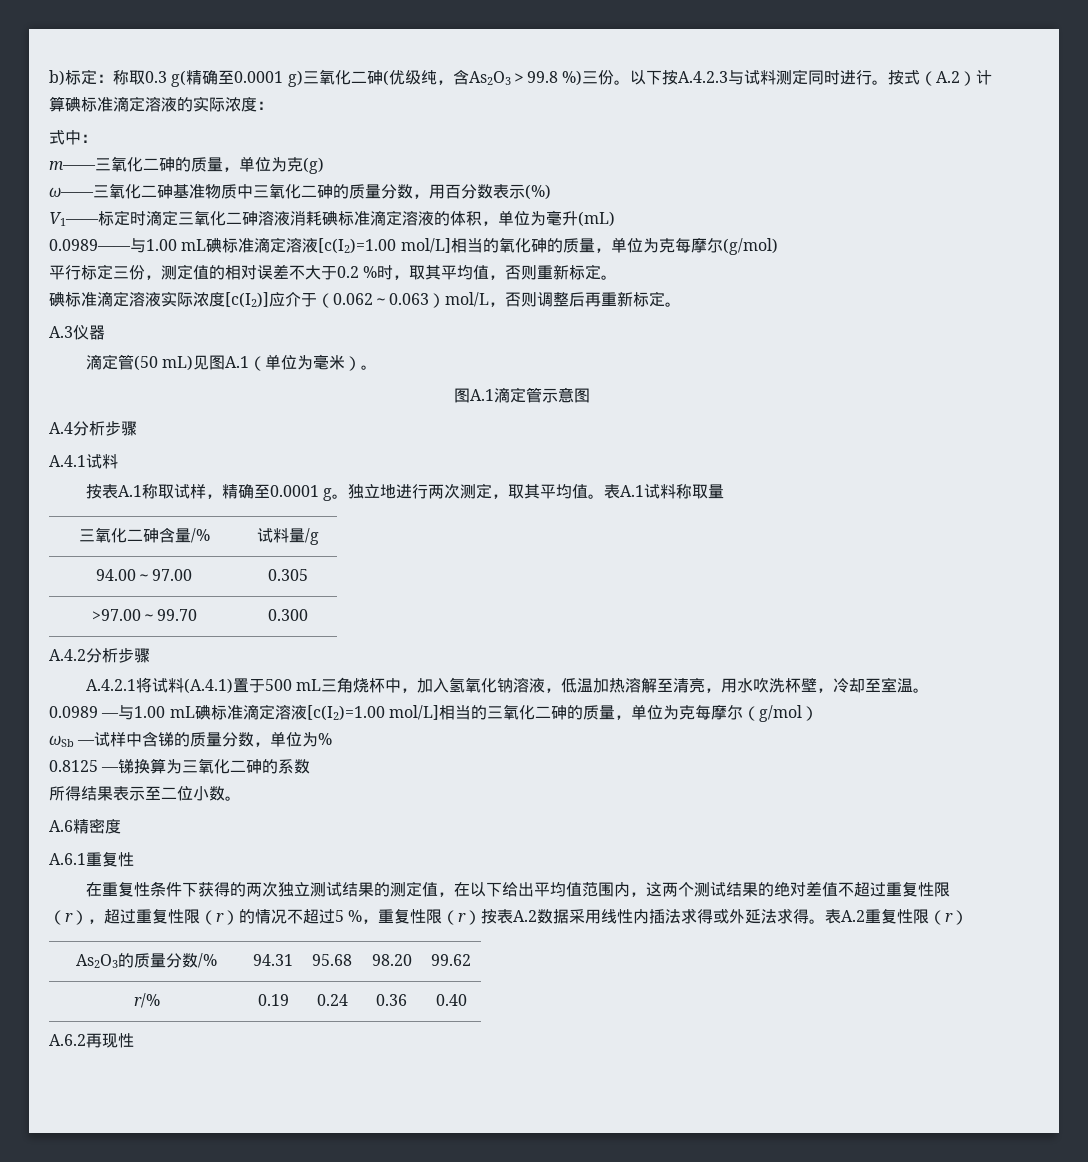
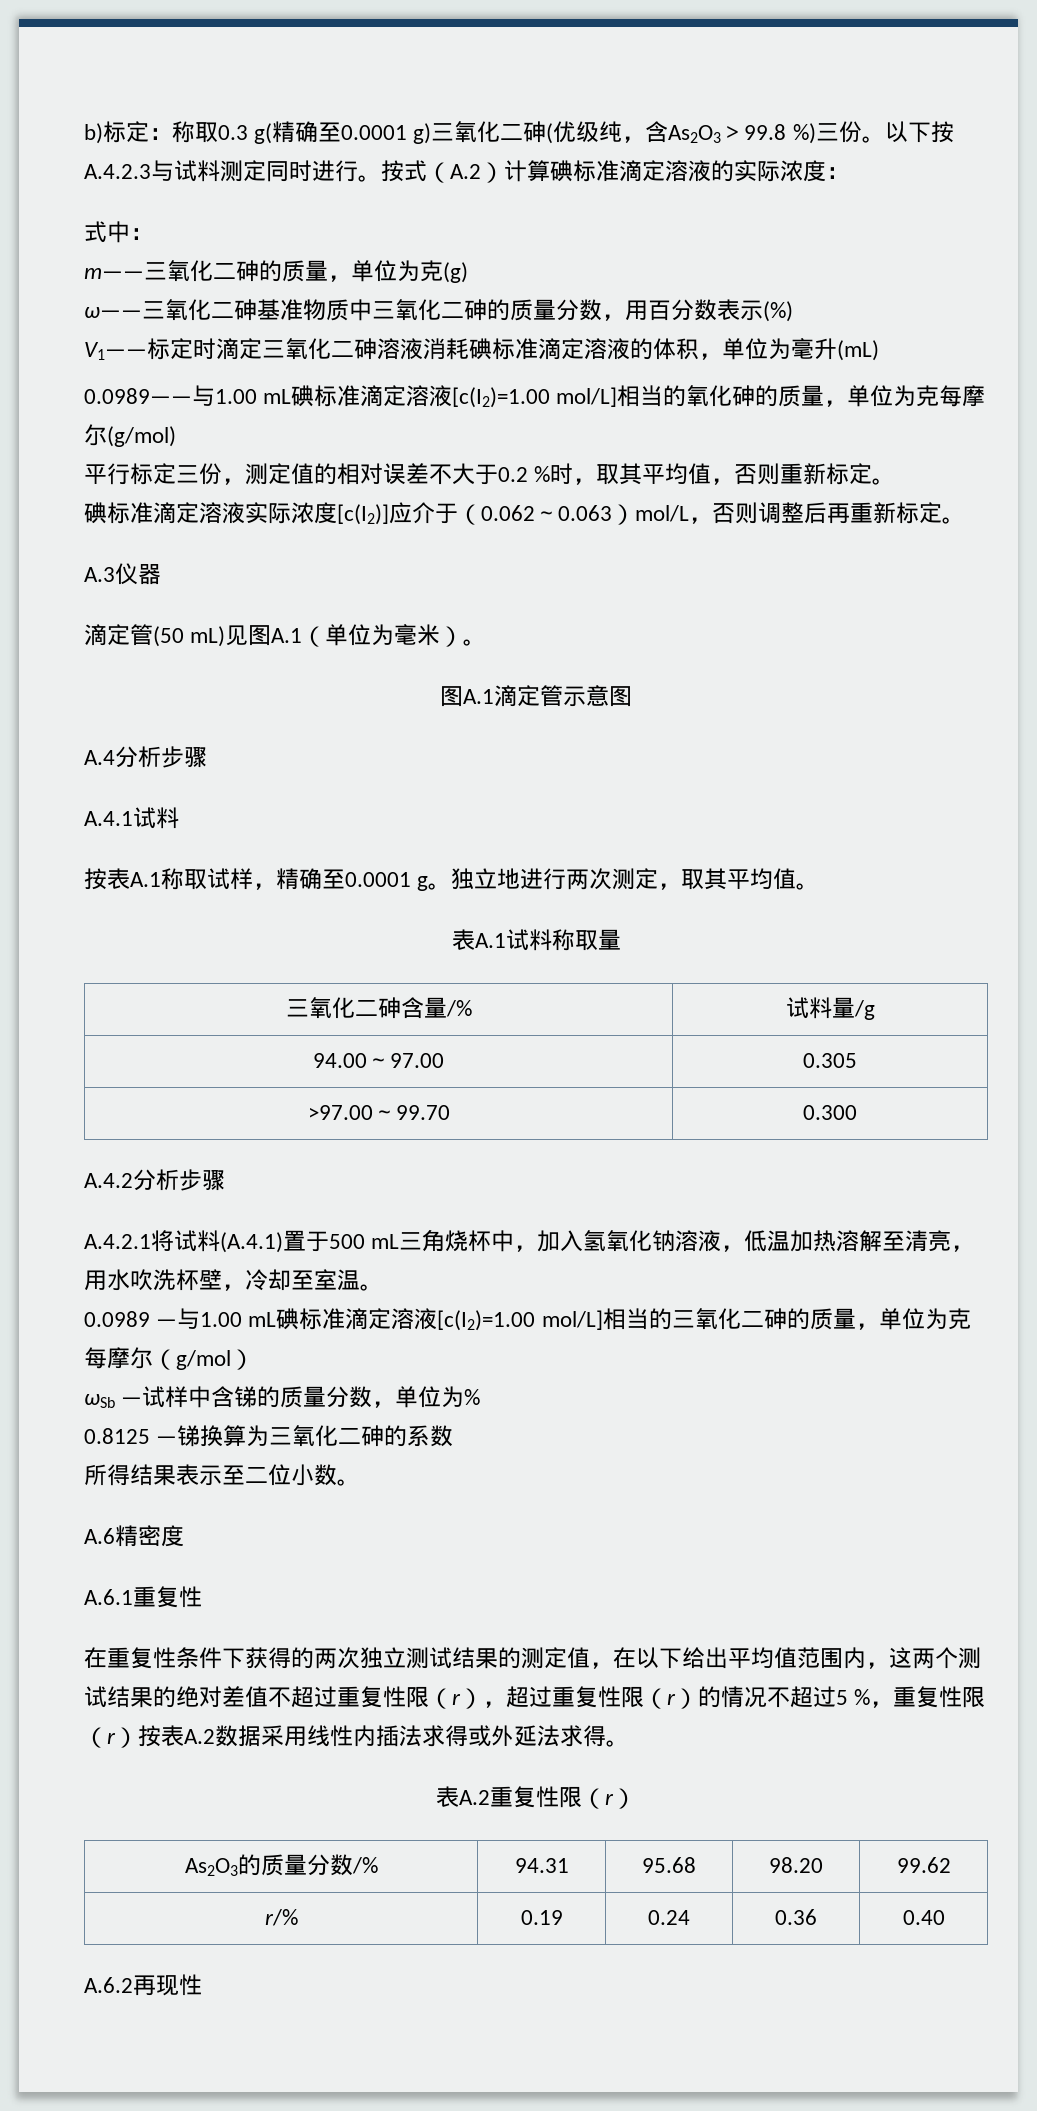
(605, 496) none -> (820, 886) //
(826, 921) none -> (629, 1743) //

